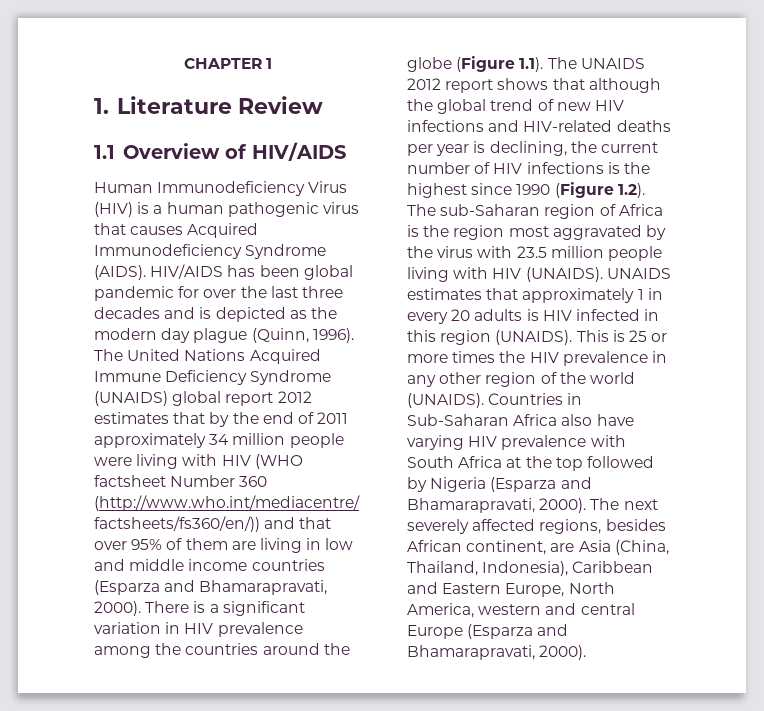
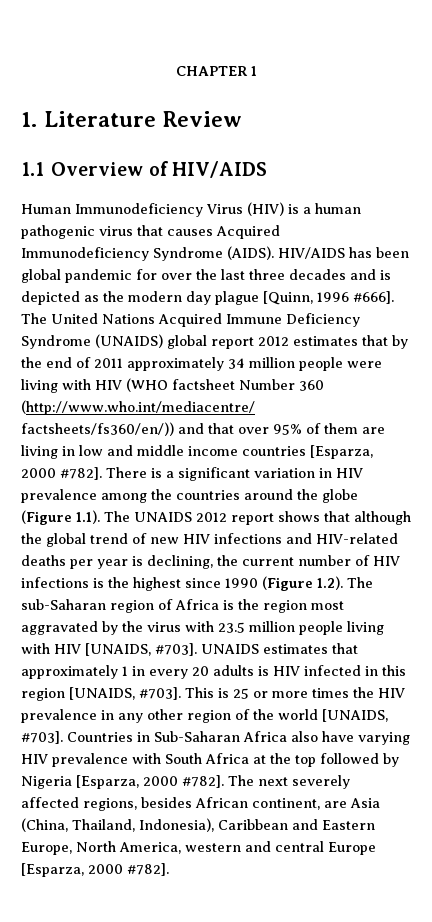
[251,328,354,343] (Quinn, 1996). -> [263,291,394,305] [Quinn, 1996 #666].
[94,580,328,595] [94,601,141,616] (Esparza and Bhamarapravati, 2000). -> [310,445,373,459] [21,467,102,480] [Esparza, 2000 #782].
[525,267,603,282] (UNAIDS). -> [85,643,197,656] [UNAIDS, #703].
[495,330,573,345] (UNAIDS). -> [69,687,181,700] [UNAIDS, #703].
[407,393,484,408] (UNAIDS). -> [322,709,388,722] [21,731,63,744] [UNAIDS, #703].
[490,477,592,492] [407,498,587,513] (Esparza and Bhamarapravati, 2000). -> [76,775,224,789] [Esparza, 2000 #782].
[467,624,569,639] [407,645,587,660] (Esparza and Bhamarapravati, 2000). -> [21,863,169,877] [Esparza, 2000 #782].

